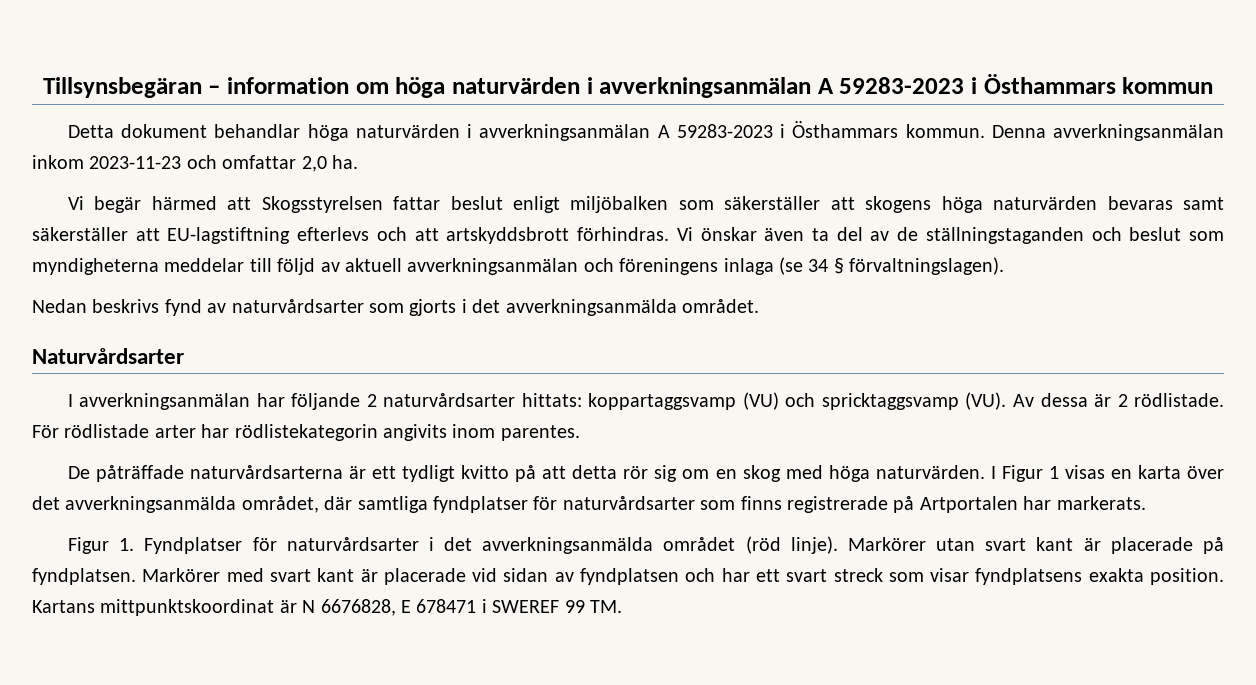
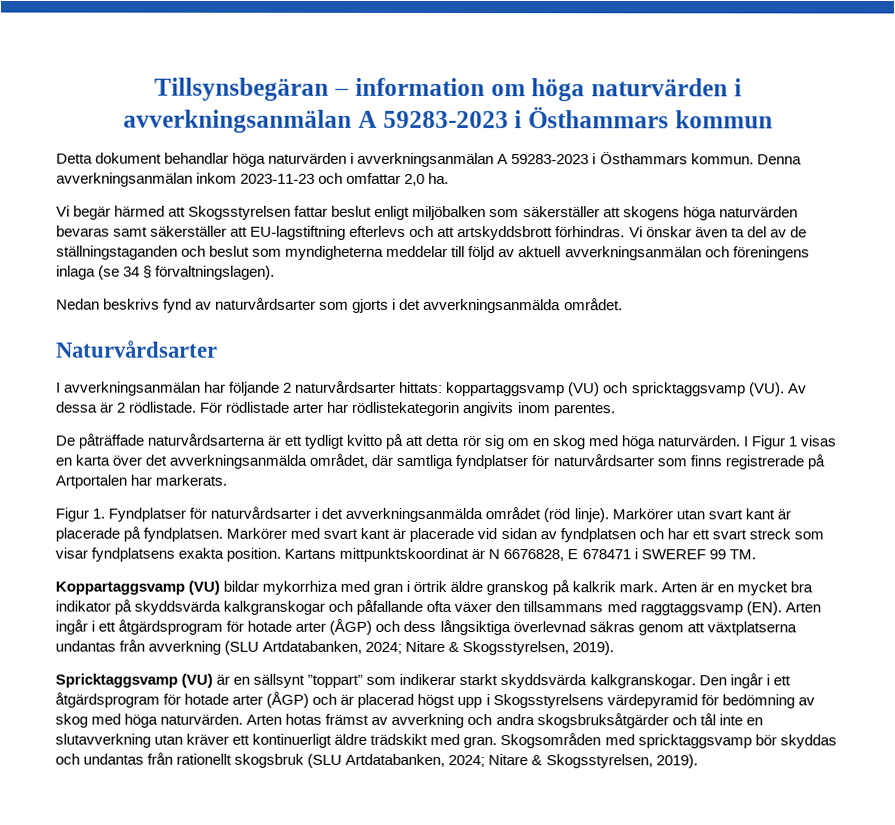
(622, 606) none -> [55,580,813,596] [55,599,821,616] [55,618,797,636] [55,639,615,656] [55,673,791,689] [55,691,815,709] [55,713,763,729] [55,733,837,749] [55,752,698,769] // Koppartaggsvamp (VU) bildar mykorrhiza med gran i örtrik äldre granskog på kalkrik mark. Arten är en mycket bra indikator på skyddsvärda kalkgranskogar och påfallande ofta växer den tillsammans med raggtaggsvamp (EN). Arten ingår i ett åtgärdsprogram för hotade arter (ÅGP) och dess långsiktiga överlevnad säkras genom att växtplatserna undantas från avverkning (SLU Artdatabanken, 2024; Nitare & Skogsstyrelsen, 2019). // Spricktaggsvamp (VU) är en sällsynt ”toppart” som indikerar starkt skyddsvärda kalkgranskogar. Den ingår i ett åtgärdsprogram för hotade arter (ÅGP) och är placerad högst upp i Skogsstyrelsens värdepyramid för bedömning av skog med höga naturvärden. Arten hotas främst av avverkning och andra skogsbruksåtgärder och tål inte en slutavverkning utan kräver ett kontinuerligt äldre trädskikt med gran. Skogsområden med spricktaggsvamp bör skyddas och undantas från rationellt skogsbruk (SLU Artdatabanken, 2024; Nitare & Skogsstyrelsen, 2019).

